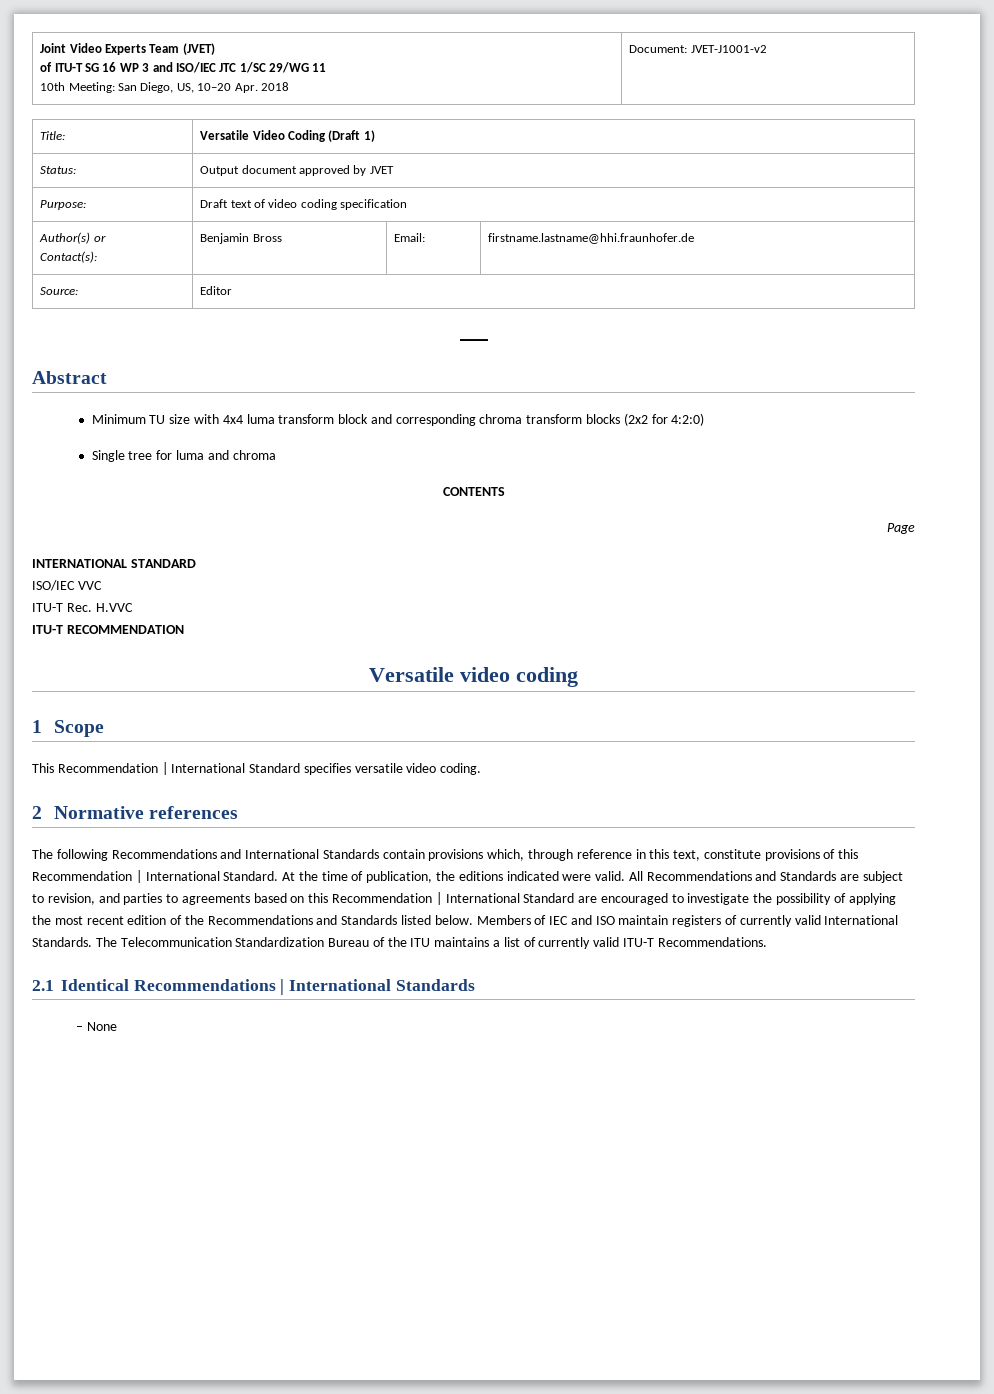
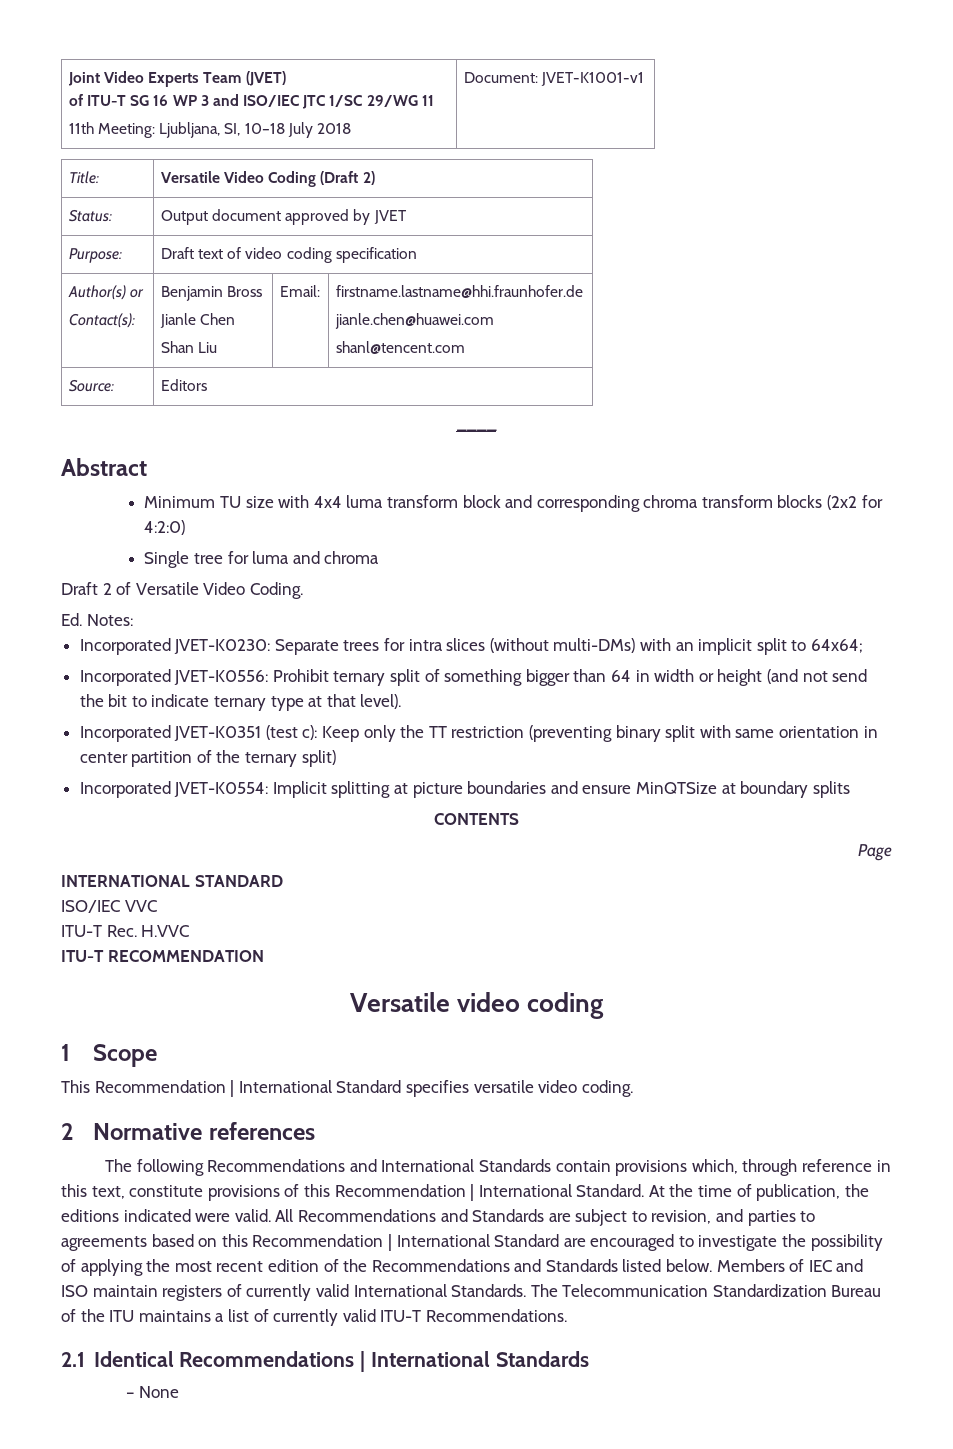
[40,82,258,93] 10th Meeting: San Diego, US, 10–20 Apr. -> [68,122,313,138] 11th Meeting: Ljubljana, SI, 10–18 July
[690,45,767,53] JVET-J1001-v2 -> [540,72,644,86] JVET-K1001-v1
[363,130,375,142] 1) -> [362,171,375,185] 2)
(282, 238) none -> [159,313,235,328] [160,341,217,353] // Jianle Chen // Shan Liu
(695, 238) none -> [334,313,494,329] [335,341,465,354] // jianle.chen@huawei.com // shanl@tencent.com
[200,286,233,295] Editor -> [160,379,207,391] Editors
(276, 455) none -> [61,582,303,599] [61,613,133,626] [79,638,863,655] [79,669,868,686] [79,694,402,711] [79,725,878,742] [79,750,336,767] [79,781,850,798] // Draft 2 of Versatile Video Coding. // Ed. Notes: // Incorporated JVET-K0230: Separate trees for intra slices (without multi-DMs) with an implicit split to 64x64; // Incorporated JVET-K0556: Prohibit ternary split of something bigger than 64 in width or height (and not send the bit to indicate ternary type at that level). // Incorporated JVET-K0351 (test c): Keep only the TT restriction (preventing binary split with same orientation in center partition of the ternary split) // Incorporated JVET-K0554: Implicit splitting at picture boundaries and ensure MinQTSize at boundary splits

